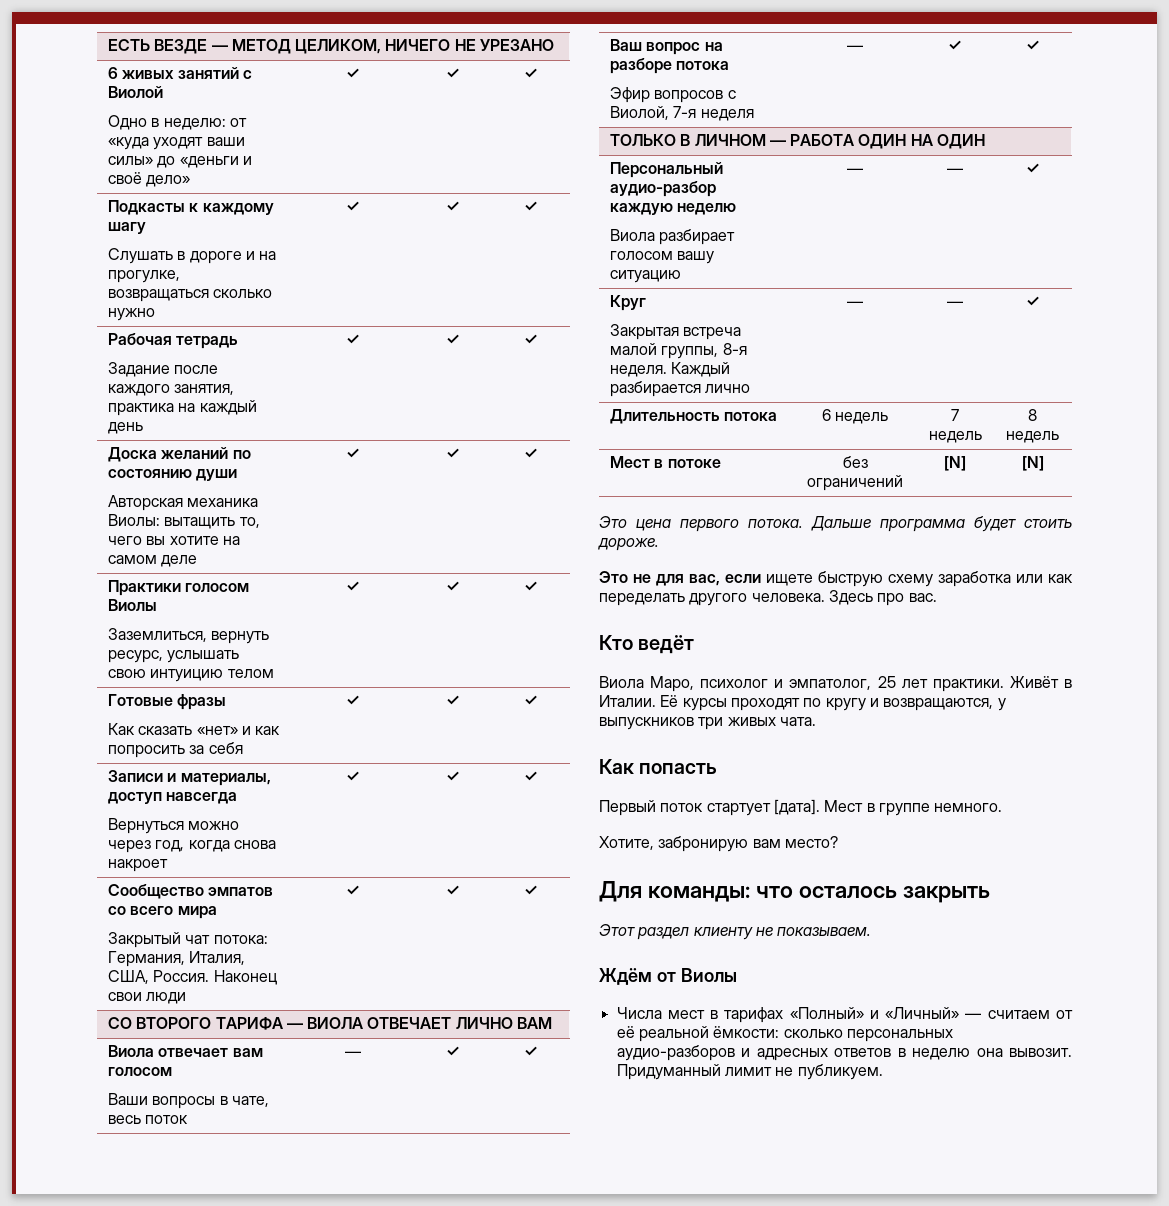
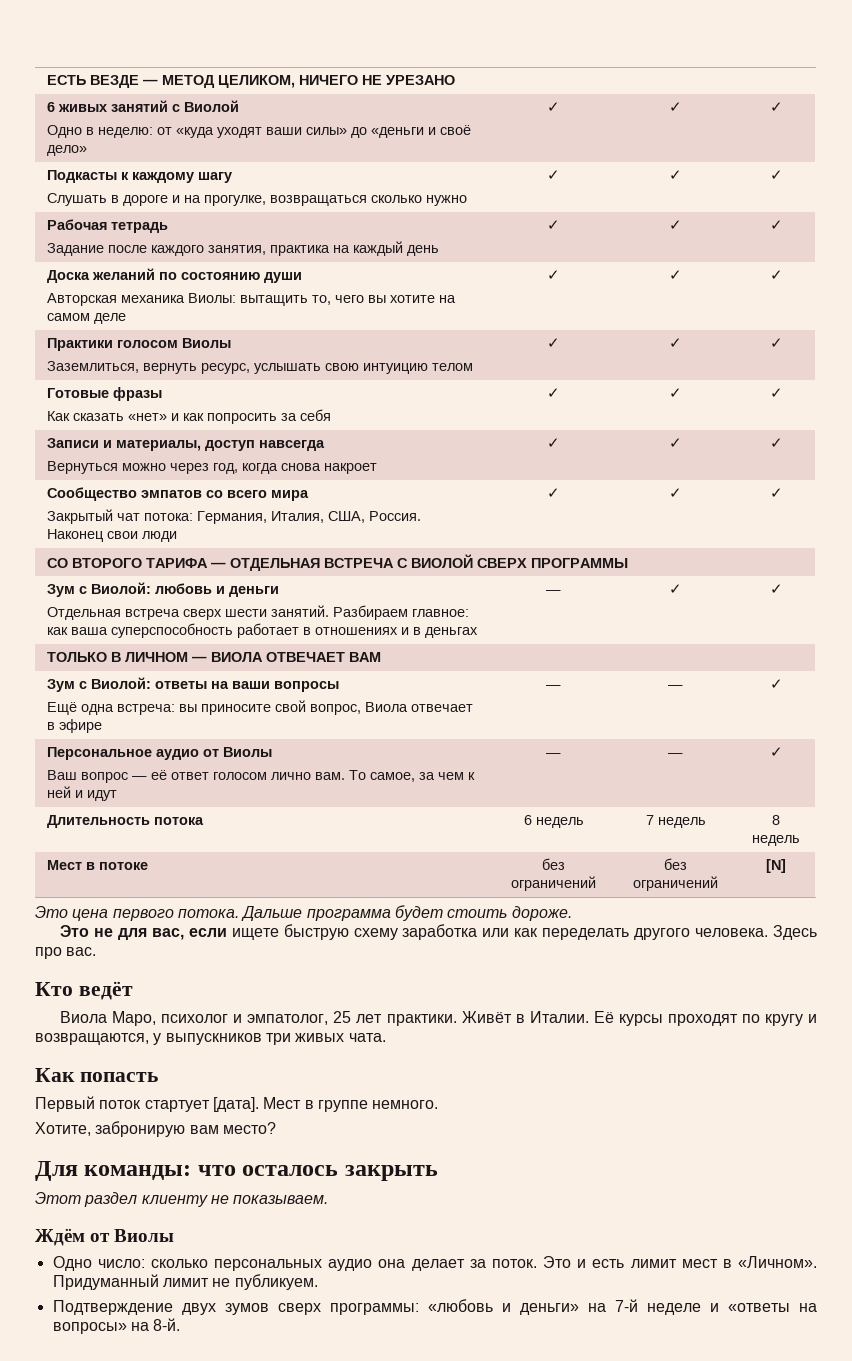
[307,1017,553,1029] [107,1045,263,1057] [107,1067,172,1076] [107,1093,269,1109] [107,1115,189,1124] [345,1051,361,1057] [446,1046,460,1057] [523,1046,538,1057] [609,39,723,55] [609,58,730,74] [609,87,736,103] [609,106,754,121] ВИОЛА ОТВЕЧАЕТ ЛИЧНО ВАМ // Виола отвечает вам голосом // Ваши вопросы в чате, весь поток | — | ✓ | ✓ // Ваш вопрос на разборе потока // Эфир вопросов с Виолой, 7-я неделя -> [230,554,629,571] [47,582,280,597] [47,605,470,620] [47,623,479,638] ОТДЕЛЬНАЯ ВСТРЕЧА С ВИОЛОЙ СВЕРХ ПРОГРАММЫ // Зум с Виолой: любовь и деньги // Отдельная встреча сверх шести занятий. Разбираем главное: как ваша суперспособность работает в отношениях и в деньгах
[790,134,986,149] [609,162,723,178] [609,181,716,197] [609,203,737,215] [609,229,736,245] [609,251,715,264] [609,270,681,283] [847,168,863,174] [947,168,963,174] [1025,163,1040,174] [609,295,646,311] [609,324,742,340] [609,343,747,359] [609,362,731,377] [609,381,751,397] РАБОТА ОДИН НА ОДИН // Персональный аудио-разбор каждую неделю // Виола разбирает голосом вашу ситуацию | — | — | ✓ // Круг // Закрытая встреча малой группы, 8-я неделя. Каждый разбирается лично -> [211,652,382,662] [47,677,340,692] [47,700,474,715] [47,719,103,733] [546,685,561,689] [668,685,683,689] [769,679,783,689] [47,747,273,760] [47,770,476,783] [47,786,118,801] ВИОЛА ОТВЕЧАЕТ ВАМ // Зум с Виолой: ответы на ваши вопросы // Ещё одна встреча: вы приносите свой вопрос, Виола отвечает в эфире | — | — | ✓ // Персональное аудио от Виолы // Ваш вопрос — её ответ голосом лично вам. То самое, за чем к ней и идут
[944,456,966,471] [N] -> [664,858,687,870] [633,876,718,891] без ограничений
[616,1007,1073,1023] [616,1026,953,1042] [616,1045,1072,1061] [616,1064,883,1080] Числа мест в тарифах «Полный» и «Личный» — считаем от её реальной ёмкости: сколько персональных аудио-разборов и адресных ответов в неделю она вывозит. Придуманный лимит не публикуем. -> [52,1256,817,1271] [52,1274,318,1290] [52,1299,818,1315] [52,1318,181,1334] Одно число: сколько персональных аудио она делает за поток. Это и есть лимит мест в «Личном». Придуманный лимит не публикуем. // Подтверждение двух зумов сверх программы: «любовь и деньги» на 7-й неделе и «ответы на вопросы» на 8-й.

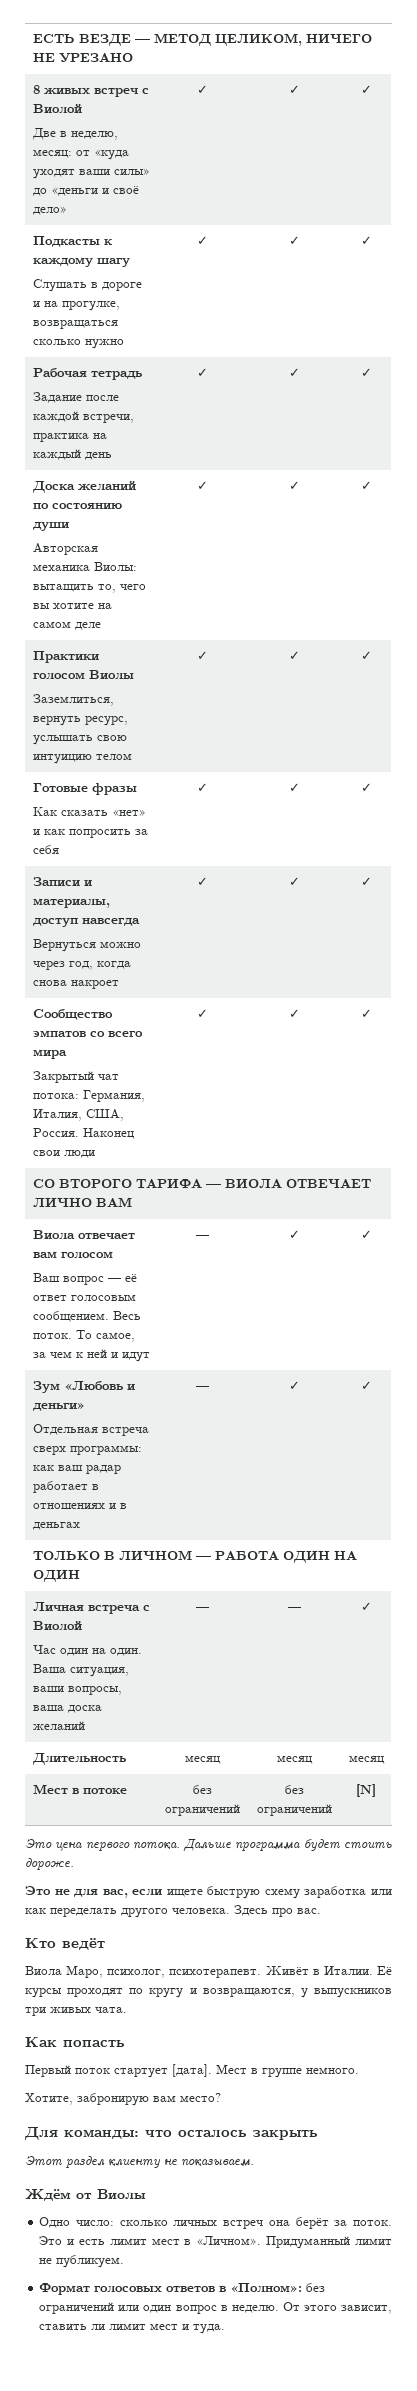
[47,100,240,112] [47,125,154,138] 6 живых занятий с Виолой // Одно в неделю: -> [32,85,149,97] [32,104,82,113] [31,128,118,140] [32,149,72,158] 8 живых встреч с Виолой // Две в неделю, месяц:
[151,245,267,256] каждого занятия, -> [32,411,134,423] каждой встречи,
[230,554,629,571] [47,582,280,597] [47,605,470,620] [47,623,234,638] ОТДЕЛЬНАЯ ВСТРЕЧА С ВИОЛОЙ СВЕРХ ПРОГРАММЫ // Зум с Виолой: любовь и деньги // Отдельная встреча сверх шести занятий. Разбираем главное: как ваша суперспособность -> [224,1178,371,1189] [32,1197,132,1208] [32,1230,135,1239] [32,1251,113,1258] [32,1273,137,1285] [32,1294,136,1301] [32,1311,141,1322] [32,1330,135,1342] [32,1349,150,1362] [196,1235,209,1239] [289,1230,300,1239] [360,1230,372,1239] [32,1381,135,1393] [32,1402,85,1411] [32,1424,149,1436] [32,1445,142,1455] [32,1465,121,1474] ВИОЛА ОТВЕЧАЕТ ЛИЧНО ВАМ // Виола отвечает вам голосом // Ваш вопрос — её ответ голосовым сообщением. Весь поток. То самое, за чем к ней и идут | — | ✓ | ✓ // Зум «Любовь и деньги» // Отдельная встреча сверх программы: как ваш радар
[211,652,382,662] [47,677,340,692] [47,700,474,715] [47,719,103,733] [546,685,561,689] [668,685,683,689] [769,679,783,689] [47,747,273,760] [47,770,476,783] [47,786,118,801] [546,753,561,757] [668,753,683,757] [769,747,783,757] [47,815,205,828] [523,815,584,828] [645,815,706,828] [772,815,780,825] [752,835,800,846] ВИОЛА ОТВЕЧАЕТ ВАМ // Зум с Виолой: ответы на ваши вопросы // Ещё одна встреча: вы приносите свой вопрос, Виола отвечает в эфире | — | — | ✓ // Персональное аудио от Виолы // Ваш вопрос — её ответ голосом лично вам. То самое, за чем к ней и идут | — | — | ✓ // Длительность потока | 6 недель | 7 недель | 8 недель -> [214,1550,357,1563] [32,1569,80,1582] [32,1602,150,1614] [32,1621,82,1630] [32,1645,142,1656] [32,1664,129,1677] [32,1686,122,1695] [32,1705,102,1713] [32,1721,85,1730] [196,1607,209,1611] [288,1607,301,1611] [360,1602,372,1611] [31,1753,126,1765] [185,1755,221,1764] [277,1755,313,1764] [348,1755,385,1764] РАБОТА ОДИН НА ОДИН // Личная встреча с Виолой // Час один на один. Ваша ситуация, ваши вопросы, ваша доска желаний | — | — | ✓ // Длительность | месяц | месяц | месяц
[161,1011,457,1026] психолог и эмпатолог, 25 лет практики. -> [107,1969,262,1978] психолог, психотерапевт.
[214,1259,465,1271] персональных аудио она делает -> [173,2217,329,2229] личных встреч она берёт
[52,1299,818,1315] [52,1318,181,1334] Подтверждение двух зумов сверх программы: «любовь и деньги» на 7-й неделе и «ответы на вопросы» на 8-й. -> [39,2282,326,2295] [39,2302,392,2314] [39,2323,226,2334] Формат голосовых ответов в «Полном»: без ограничений или один вопрос в неделю. От этого зависит, ставить ли лимит мест и туда.

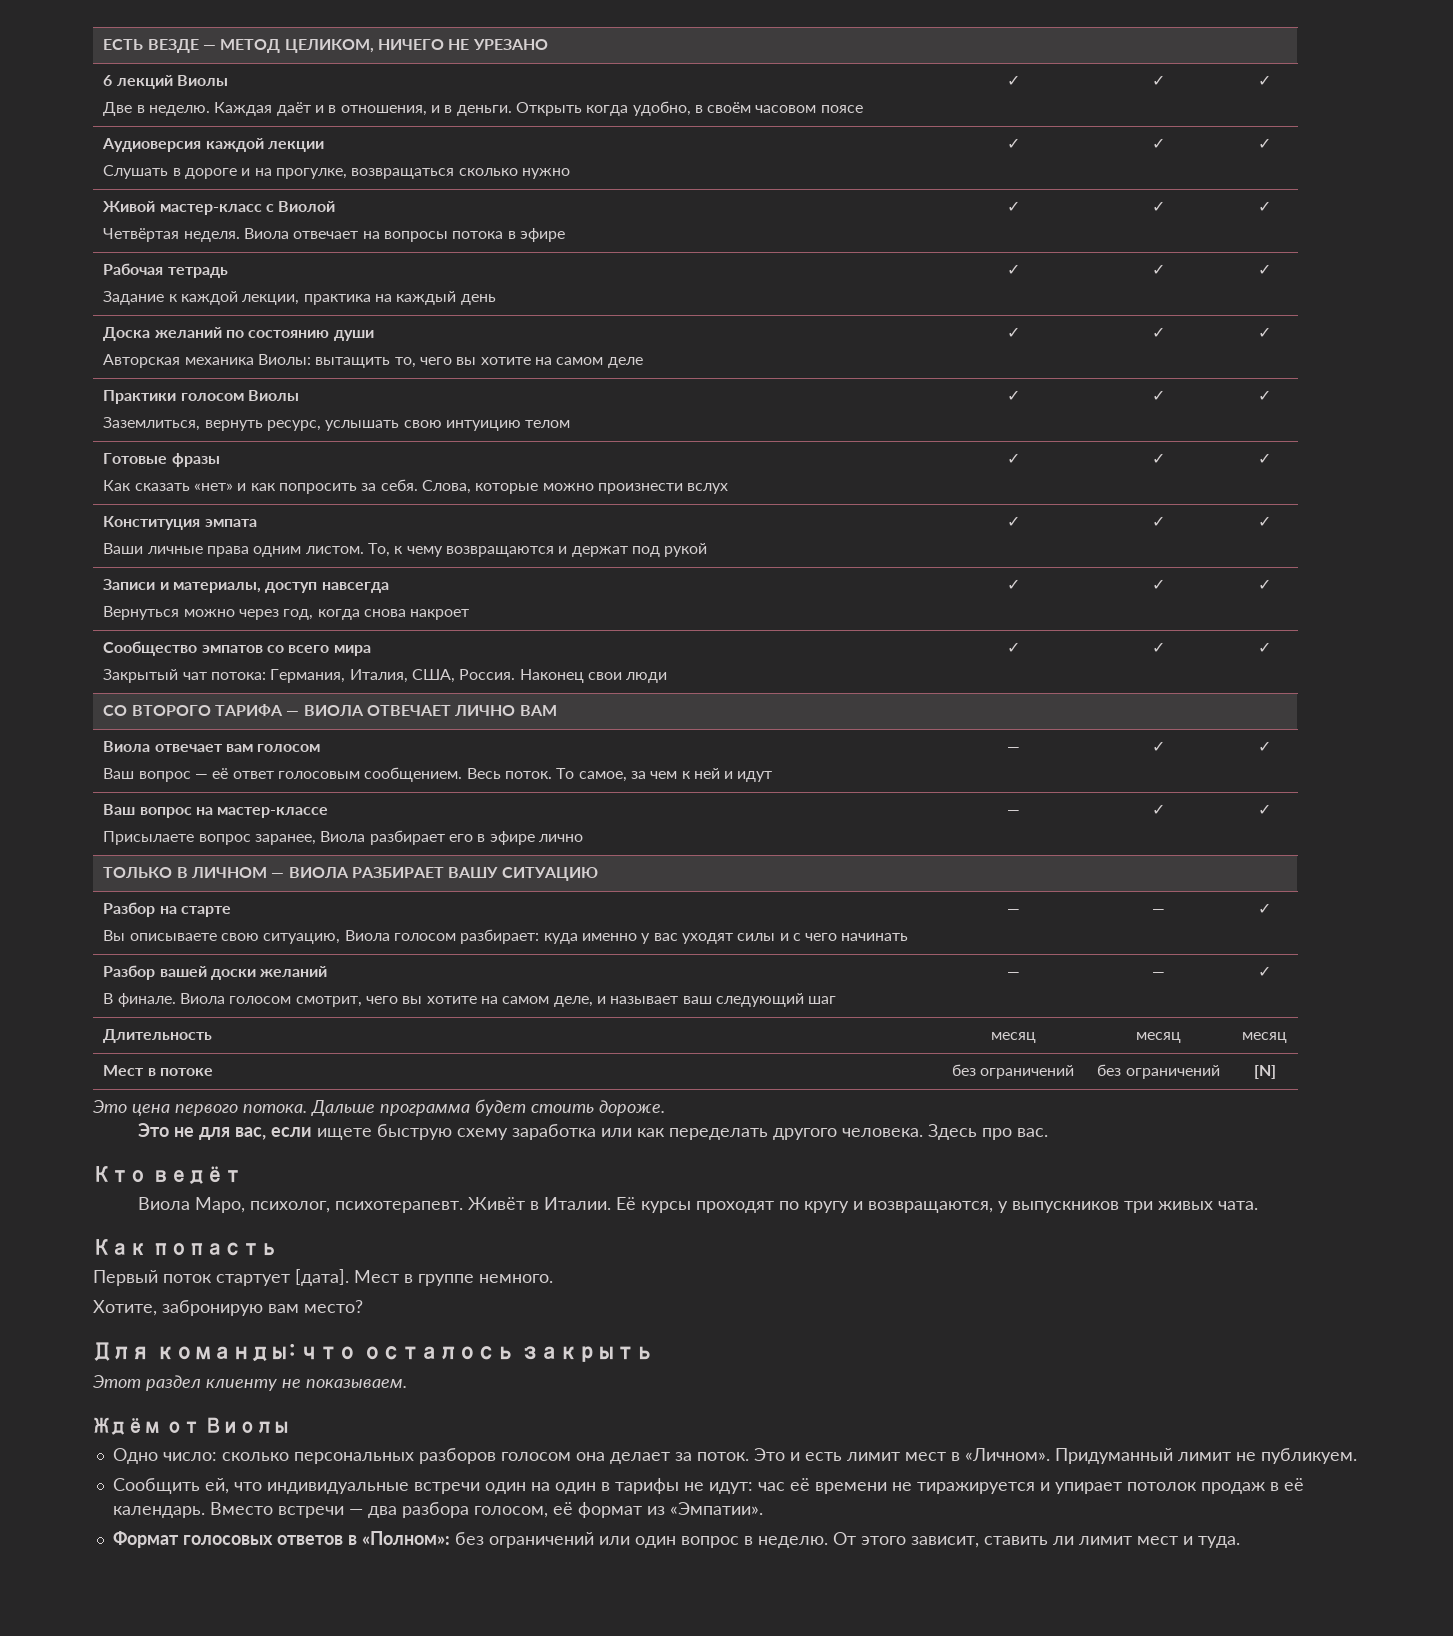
[32,85,149,97] [32,104,82,113] [31,128,118,140] [32,149,129,160] [32,168,150,179] [32,186,139,196] [32,206,67,215] [197,85,208,94] [289,85,300,94] [360,85,372,94] [32,236,113,247] [32,257,130,267] 8 живых встреч с Виолой // Две в неделю, месяц: от «куда уходят ваши силы» до «деньги и своё дело» | ✓ | ✓ | ✓ // Подкасты к каждому шагу -> [103,75,229,89] [103,101,863,116] [1006,75,1020,86] [1152,75,1165,86] [1258,75,1271,86] [102,138,325,152] 6 лекций Виолы // Две в неделю. Каждая даёт и в отношения, и в деньги. Открыть когда удобно, в своём часовом поясе | ✓ | ✓ | ✓ // Аудиоверсия каждой лекции
(372, 240) none -> [103,201,336,215] [103,228,565,242] [1006,201,1020,212] [1152,201,1165,212] [1258,201,1271,212] // Живой мастер-класс с Виолой // Четвёртая неделя. Виола отвечает на вопросы потока в эфире | ✓ | ✓ | ✓
[85,395,119,401] [32,411,134,423] после каждой встречи, -> [168,291,300,305] к каждой лекции,
[32,845,59,854] себя -> [380,479,729,494] [1006,453,1020,464] [1152,453,1165,464] [1258,453,1271,464] [103,516,257,530] [103,543,708,557] себя. Слова, которые можно произнести вслух | ✓ | ✓ | ✓ // Конституция эмпата // Ваши личные права одним листом. То, к чему возвращаются и держат под рукой
[32,1381,135,1393] [32,1402,85,1411] [32,1424,149,1436] [32,1445,142,1455] [32,1465,121,1474] [32,1481,99,1493] [32,1503,127,1509] [32,1522,80,1530] Зум «Любовь и деньги» // Отдельная встреча сверх программы: как ваш радар работает в отношениях и в деньгах -> [103,804,329,818] [103,830,583,845] Ваш вопрос на мастер-классе // Присылаете вопрос заранее, Виола разбирает его в эфире лично
[214,1550,357,1563] [32,1569,80,1582] [32,1602,150,1614] [32,1621,82,1630] [32,1645,142,1656] [32,1664,129,1677] [32,1686,122,1695] [32,1705,102,1713] [32,1721,85,1730] РАБОТА ОДИН НА ОДИН // Личная встреча с Виолой // Час один на один. Ваша ситуация, ваши вопросы, ваша доска желаний -> [288,867,598,881] [103,902,232,917] [103,929,909,944] [1006,909,1020,914] [1152,909,1165,914] [1258,903,1271,914] [103,965,328,980] [103,993,837,1007] ВИОЛА РАЗБИРАЕТ ВАШУ СИТУАЦИЮ // Разбор на старте // Вы описываете свою ситуацию, Виола голосом разбирает: куда именно у вас уходят силы и с чего начинать | — | — | ✓ // Разбор вашей доски желаний // В финале. Виола голосом смотрит, чего вы хотите на самом деле, и называет ваш следующий шаг
[173,2217,329,2229] личных встреч она берёт -> [293,1448,670,1464] персональных разборов голосом она делает
(125, 2261) none -> [112,1478,1304,1494] [112,1502,763,1518] // Сообщить ей, что индивидуальные встречи один на один в тарифы не идут: час её времени не тиражируется и упирает потолок продаж в её календарь. Вместо встречи — два разбора голосом, её формат из «Эмпатии».

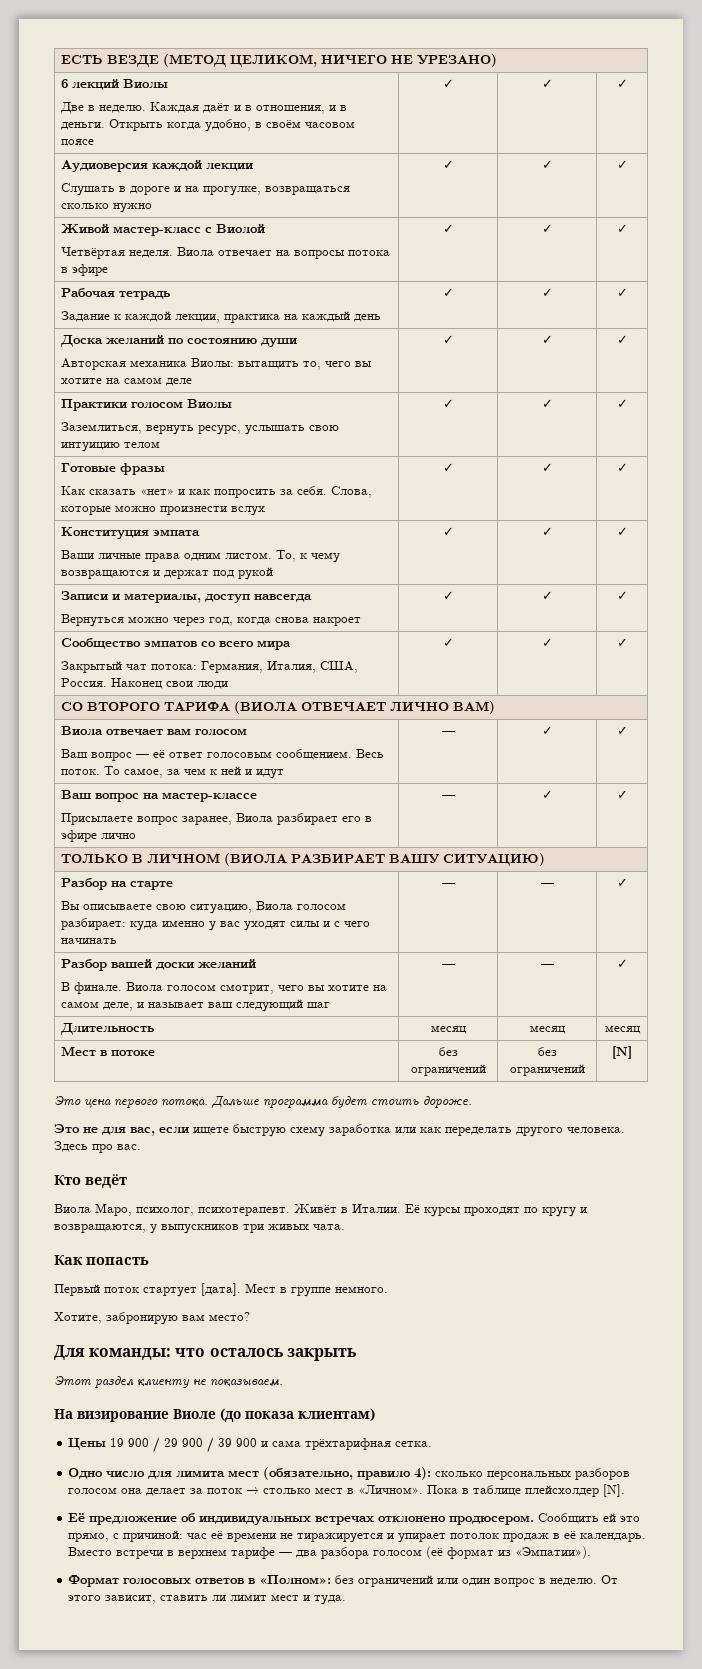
[203,39,281,53] — МЕТОД -> [163,54,227,67] (МЕТОД
[472,39,548,50] УРЕЗАНО -> [417,54,498,67] УРЕЗАНО)
[286,705,364,716] — ВИОЛА -> [234,701,298,714] (ВИОЛА
[519,705,557,716] ВАМ -> [453,701,496,714] ВАМ)
[271,867,349,878] — ВИОЛА -> [224,853,288,866] (ВИОЛА
[501,867,598,881] СИТУАЦИЮ -> [443,853,546,866] СИТУАЦИЮ)
[93,1417,291,1435] [112,1448,217,1464] Ждём от Виолы // Одно число: -> [54,1408,375,1423] [68,1437,433,1453] [68,1467,432,1480] На визирование Виоле (до показа клиентам) // Цены 19 900 / 29 900 / 39 900 и сама трёхтарифная сетка. // Одно число для лимита мест (обязательно, правило 4):
[696,1448,1357,1464] [112,1478,753,1494] поток. Это и есть лимит мест в «Личном». Придуманный лимит не публикуем. // Сообщить ей, что индивидуальные встречи один на один в тарифы не идут: -> [207,1484,626,1497] [68,1513,641,1525] [68,1530,184,1542] поток → столько мест в «Личном». Пока в таблице плейсхолдер [N]. // Её предложение об индивидуальных встречах отклонено продюсером. Сообщить ей это прямо, с причиной:
(344, 1512) none -> [167,1547,276,1559] в верхнем тарифе
[473,1502,573,1518] голосом, её -> [373,1546,444,1559] голосом (её
[669,1502,763,1515] «Эмпатии». -> [515,1546,592,1559] «Эмпатии»).

